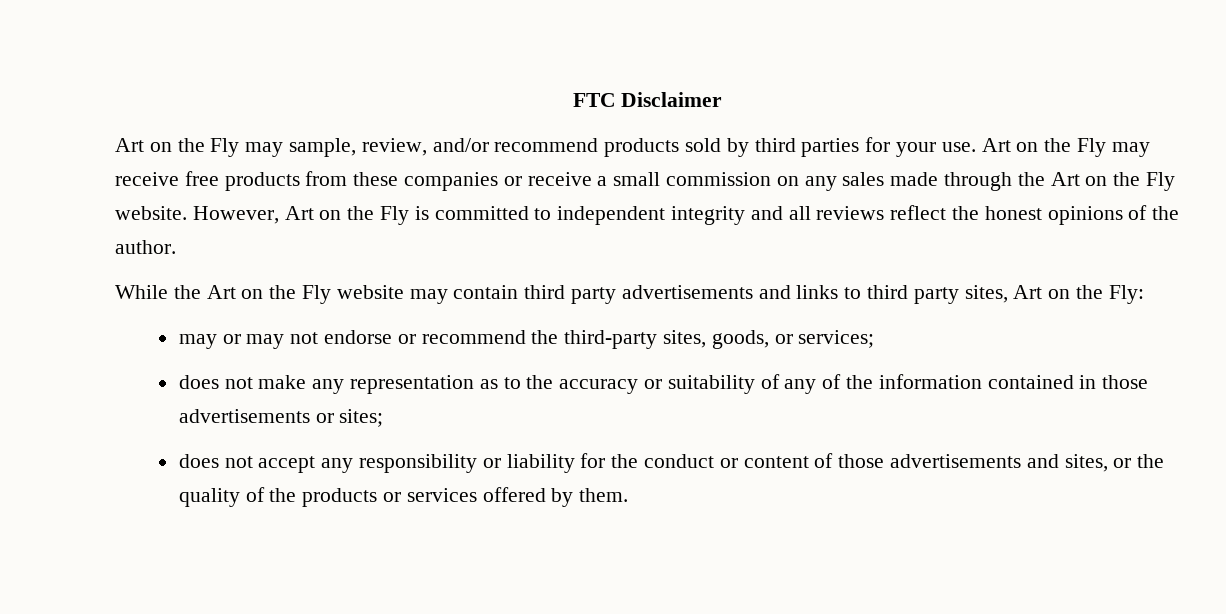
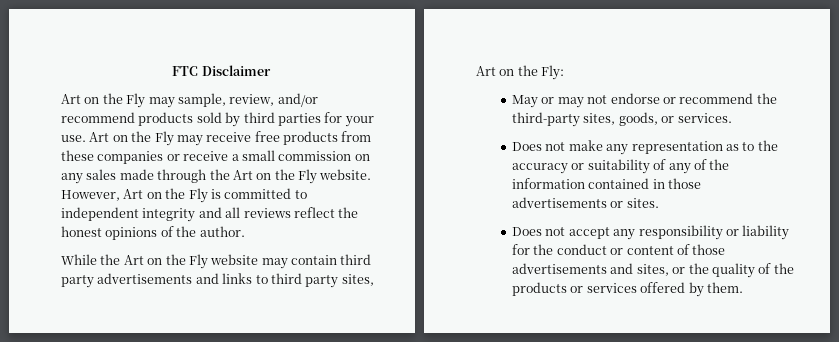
[178,334,217,349] may -> [511,95,538,108] May
[798,330,875,348] [178,375,219,389] services; // does -> [677,113,732,123] [511,142,542,151] services. // Does
[339,409,384,427] [178,454,219,468] sites; // does -> [626,198,659,208] [511,227,542,236] sites. // Does

